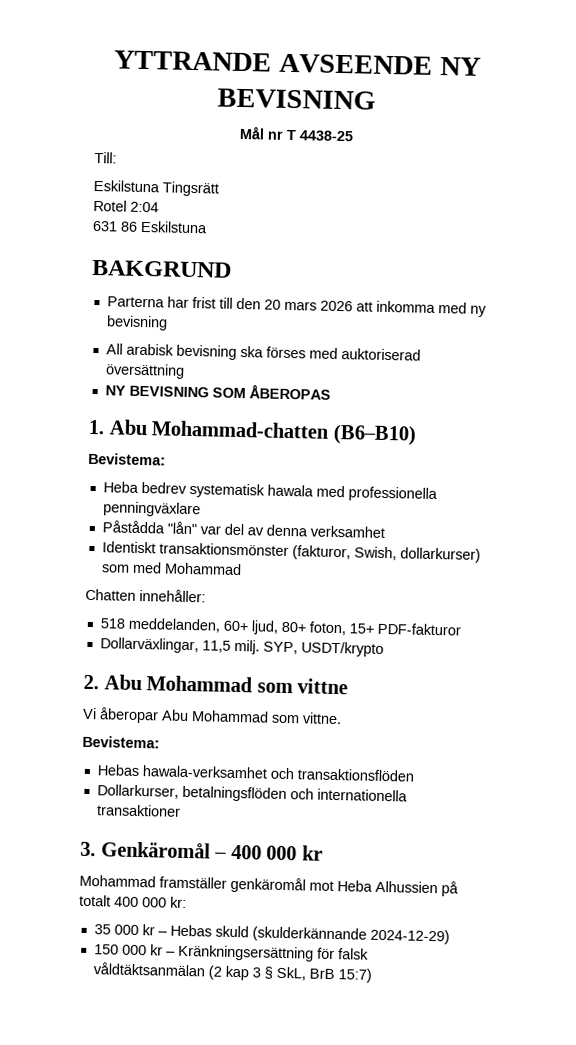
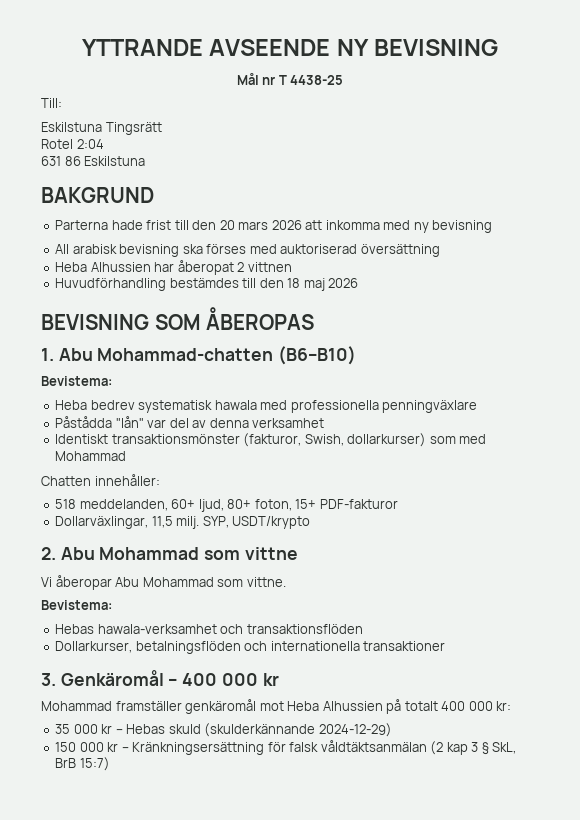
[166,296,189,308] har -> [111,220,143,230] hade
[104,385,126,396] NY -> [55,260,292,275] [55,278,359,291] Heba Alhussien har åberopat 2 vittnen // Huvudförhandling bestämdes till den 18 maj 2026 //

